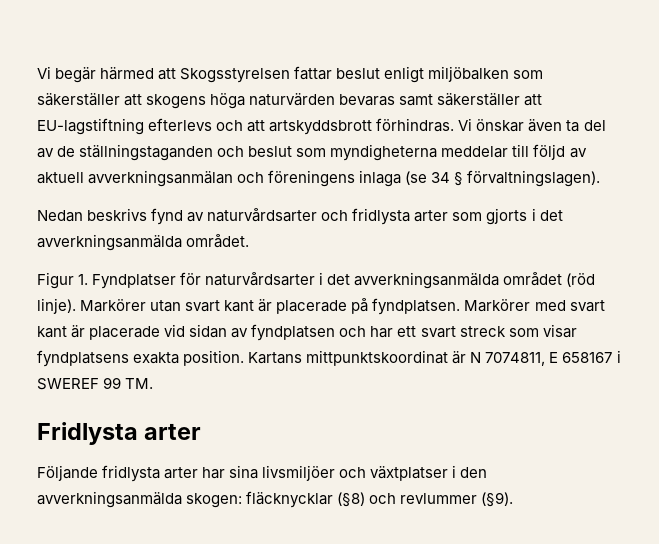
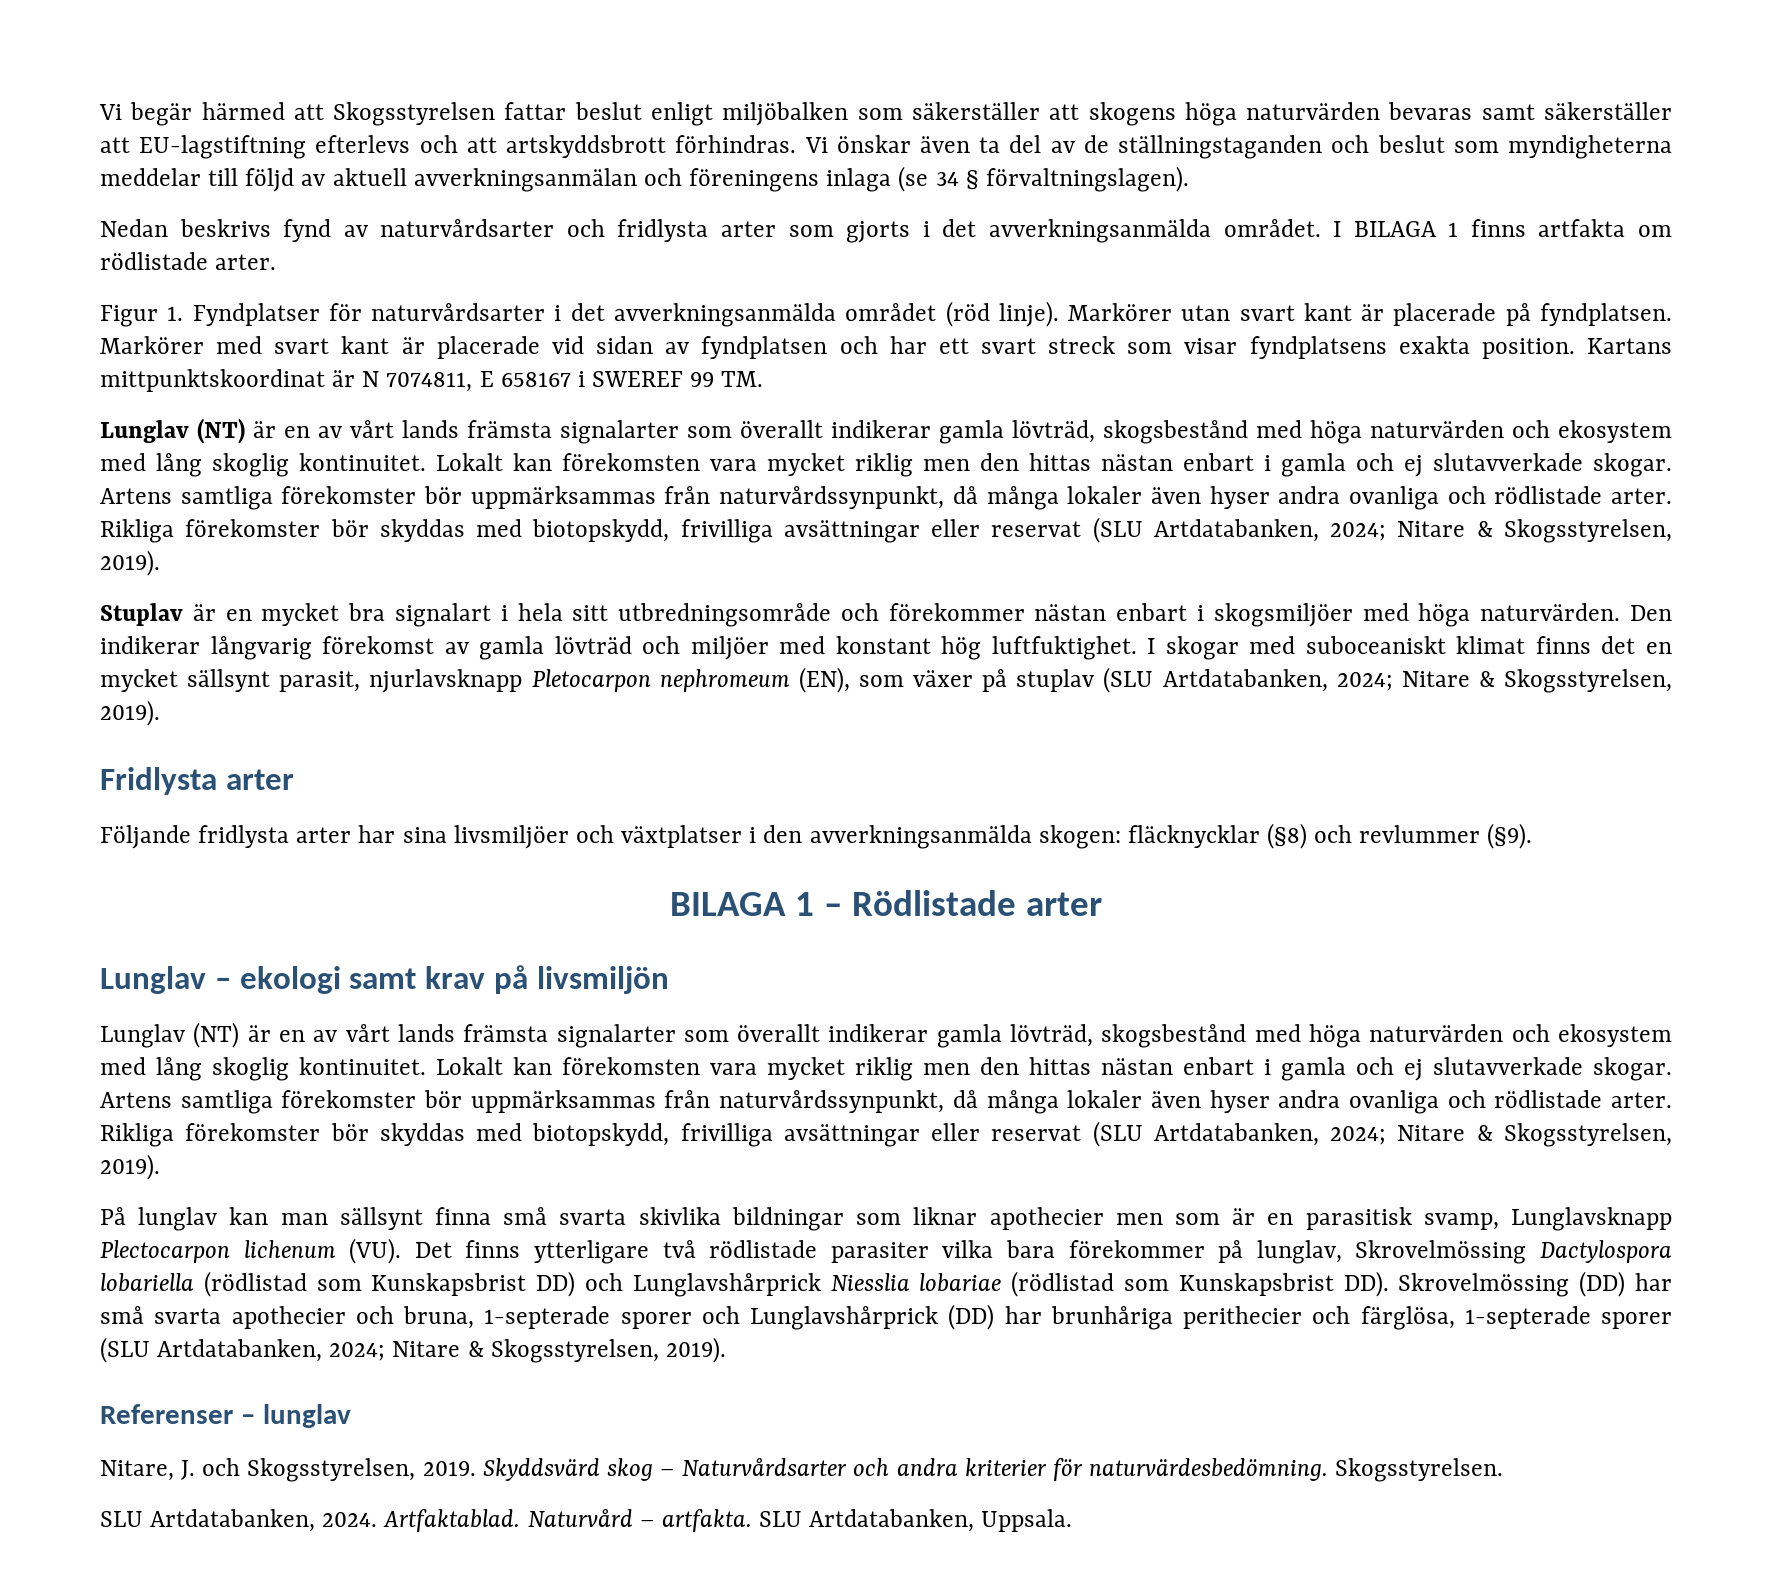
(250, 241) none -> [1333,219,1672,237] [100,252,277,270] I BILAGA 1 finns artfakta om rödlistade arter.
(154, 383) none -> [100,418,1672,444] [100,453,1672,477] [100,486,1672,510] [100,517,1672,543] [100,550,160,576] [100,603,1673,627] [100,636,1673,660] [100,667,1672,693] [100,700,160,726] // Lunglav (NT) är en av vårt lands främsta signalarter som överallt indikerar gamla lövträd, skogsbestånd med höga naturvärden och ekosystem med lång skoglig kontinuitet. Lokalt kan förekomsten vara mycket riklig men den hittas nästan enbart i gamla och ej slutavverkade skogar. Artens samtliga förekomster bör uppmärksammas från naturvårdssynpunkt, då många lokaler även hyser andra ovanliga och rödlistade arter. Rikliga förekomster bör skyddas med biotopskydd, frivilliga avsättningar eller reservat (SLU Artdatabanken, 2024; Nitare & Skogsstyrelsen, 2019). // Stuplav är en mycket bra signalart i hela sitt utbredningsområde och förekommer nästan enbart i skogsmiljöer med höga naturvärden. Den indikerar långvarig förekomst av gamla lövträd och miljöer med konstant hög luftfuktighet. I skogar med suboceaniskt klimat finns det en mycket sällsynt parasit, njurlavsknapp Pletocarpon nephromeum (EN), som växer på stuplav (SLU Artdatabanken, 2024; Nitare & Skogsstyrelsen, 2019).
(514, 499) none -> [670,890,1102,916] [100,965,669,994] [100,1022,1672,1048] [100,1057,1672,1081] [100,1090,1672,1114] [100,1121,1672,1147] [100,1154,160,1180] [100,1207,1672,1231] [100,1238,1672,1264] [100,1271,1672,1297] [100,1304,1672,1330] [100,1337,726,1363] [100,1404,351,1428] [100,1458,1504,1482] [100,1509,1073,1532] // BILAGA 1 – Rödlistade arter // Lunglav – ekologi samt krav på livsmiljön // Lunglav (NT) är en av vårt lands främsta signalarter som överallt indikerar gamla lövträd, skogsbestånd med höga naturvärden och ekosystem med lång skoglig kontinuitet. Lokalt kan förekomsten vara mycket riklig men den hittas nästan enbart i gamla och ej slutavverkade skogar. Artens samtliga förekomster bör uppmärksammas från naturvårdssynpunkt, då många lokaler även hyser andra ovanliga och rödlistade arter. Rikliga förekomster bör skyddas med biotopskydd, frivilliga avsättningar eller reservat (SLU Artdatabanken, 2024; Nitare & Skogsstyrelsen, 2019). // På lunglav kan man sällsynt finna små svarta skivlika bildningar som liknar apothecier men som är en parasitisk svamp, Lunglavsknapp Plectocarpon lichenum (VU). Det finns ytterligare två rödlistade parasiter vilka bara förekommer på lunglav, Skrovelmössing Dactylospora lobariella (rödlistad som Kunskapsbrist DD) och Lunglavshårprick Niesslia lobariae (rödlistad som Kunskapsbrist DD). Skrovelmössing (DD) har små svarta apothecier och bruna, 1-septerade sporer och Lunglavshårprick (DD) har brunhåriga perithecier och färglösa, 1-septerade sporer (SLU Artdatabanken, 2024; Nitare & Skogsstyrelsen, 2019). // Referenser – lunglav // Nitare, J. och Skogsstyrelsen, 2019. Skyddsvärd skog – Naturvårdsarter och andra kriterier för naturvärdesbedömning. Skogsstyrelsen. // SLU Artdatabanken, 2024. Artfaktablad. Naturvård – artfakta. SLU Artdatabanken, Uppsala.

